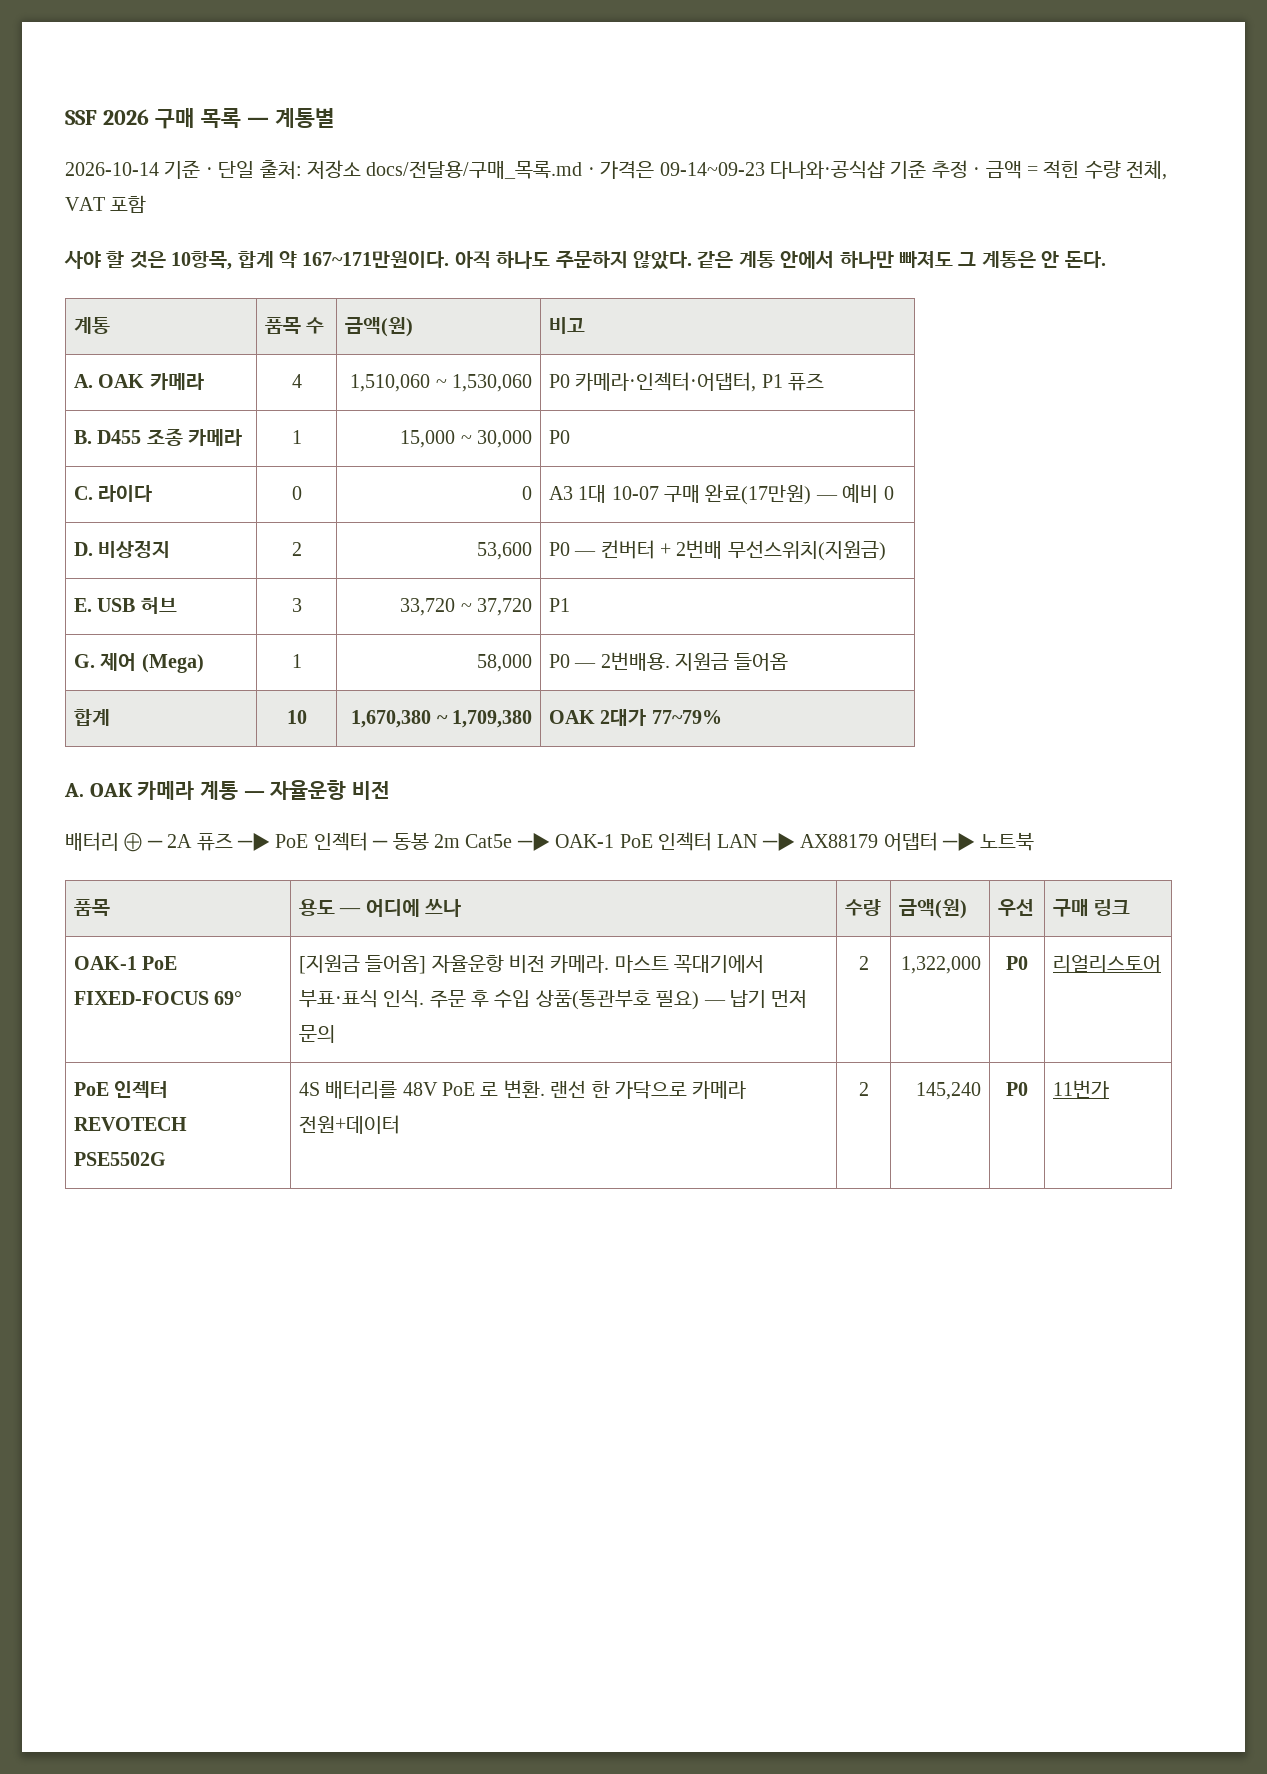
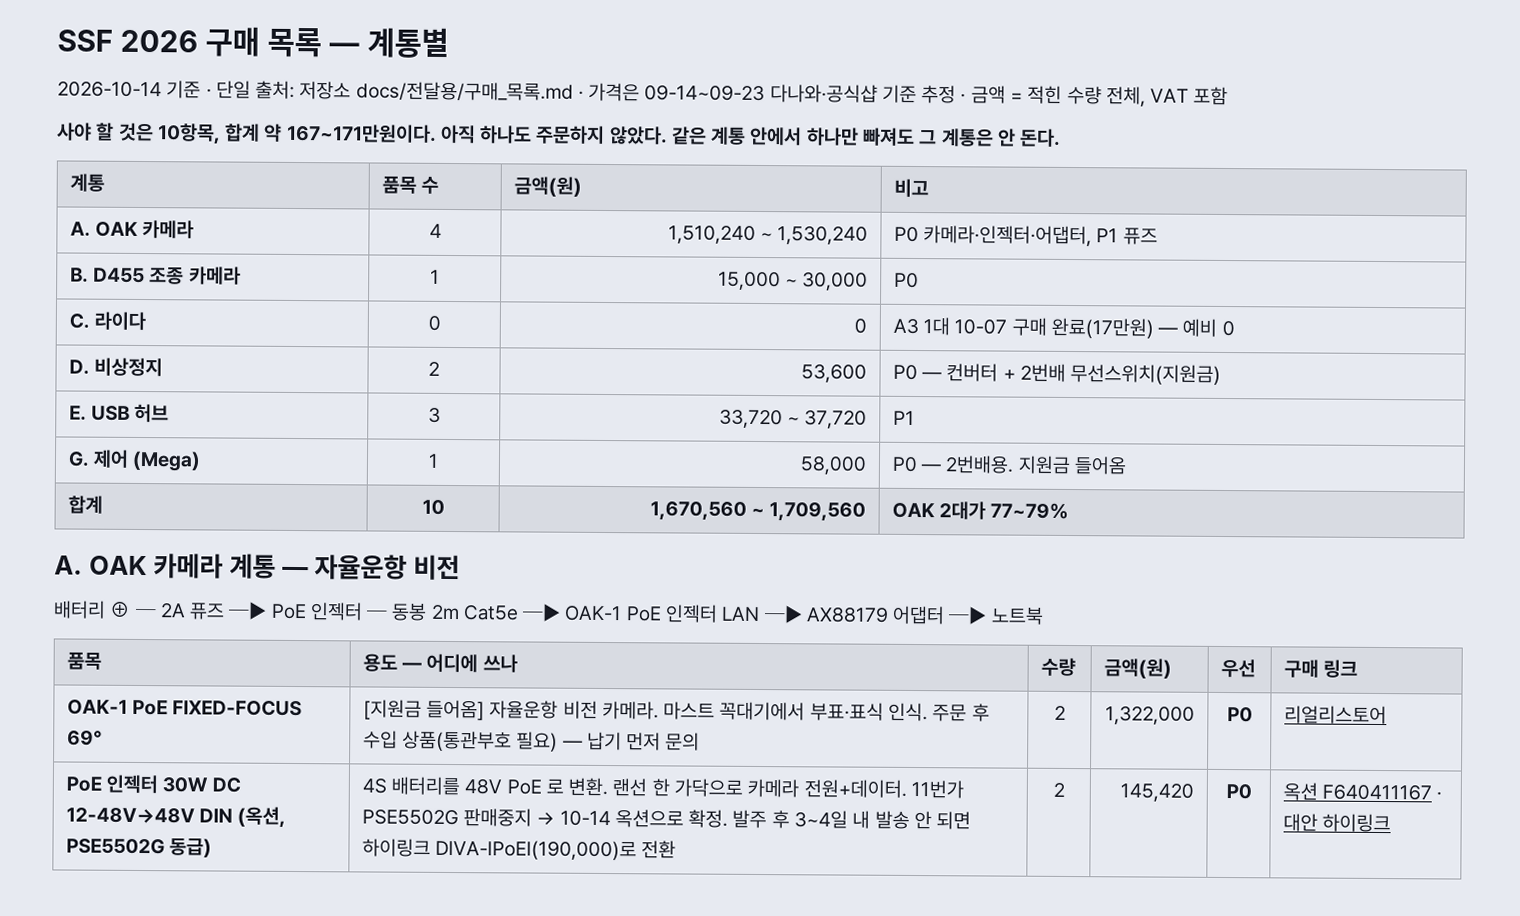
[350,374,533,392] 1,510,060 ~ 1,530,060 -> [667,225,869,245] 1,510,240 ~ 1,530,240
[351,710,533,728] 1,670,380 ~ 1,709,380 -> [649,501,867,522] 1,670,560 ~ 1,709,560
[73,1117,187,1131] [73,1152,166,1166] REVOTECH PSE5502G -> [162,777,241,793] [65,806,287,828] [65,838,213,858] 30W DC 12-48V→48V DIN (옥션, PSE5502G 동급)
[298,1115,400,1134] [858,1082,869,1096] [916,1082,982,1100] [1006,1082,1028,1096] [1052,1080,1109,1099] 전원+데이터 | 2 | 145,240 | P0 | 11번가 -> [803,779,964,799] [361,808,972,830] [361,838,677,861] [1052,782,1065,797] [1120,783,1195,802] [1225,784,1252,800] [1282,782,1443,801] [1282,813,1392,833] 전원+데이터. 11번가 PSE5502G 판매중지 → 10-14 옥션으로 확정. 발주 후 3~4일 내 발송 안 되면 하이링크 DIVA-IPoEI(190,000)로 전환 | 2 | 145,420 | P0 | 옥션 F640411167 · 대안 하이링크

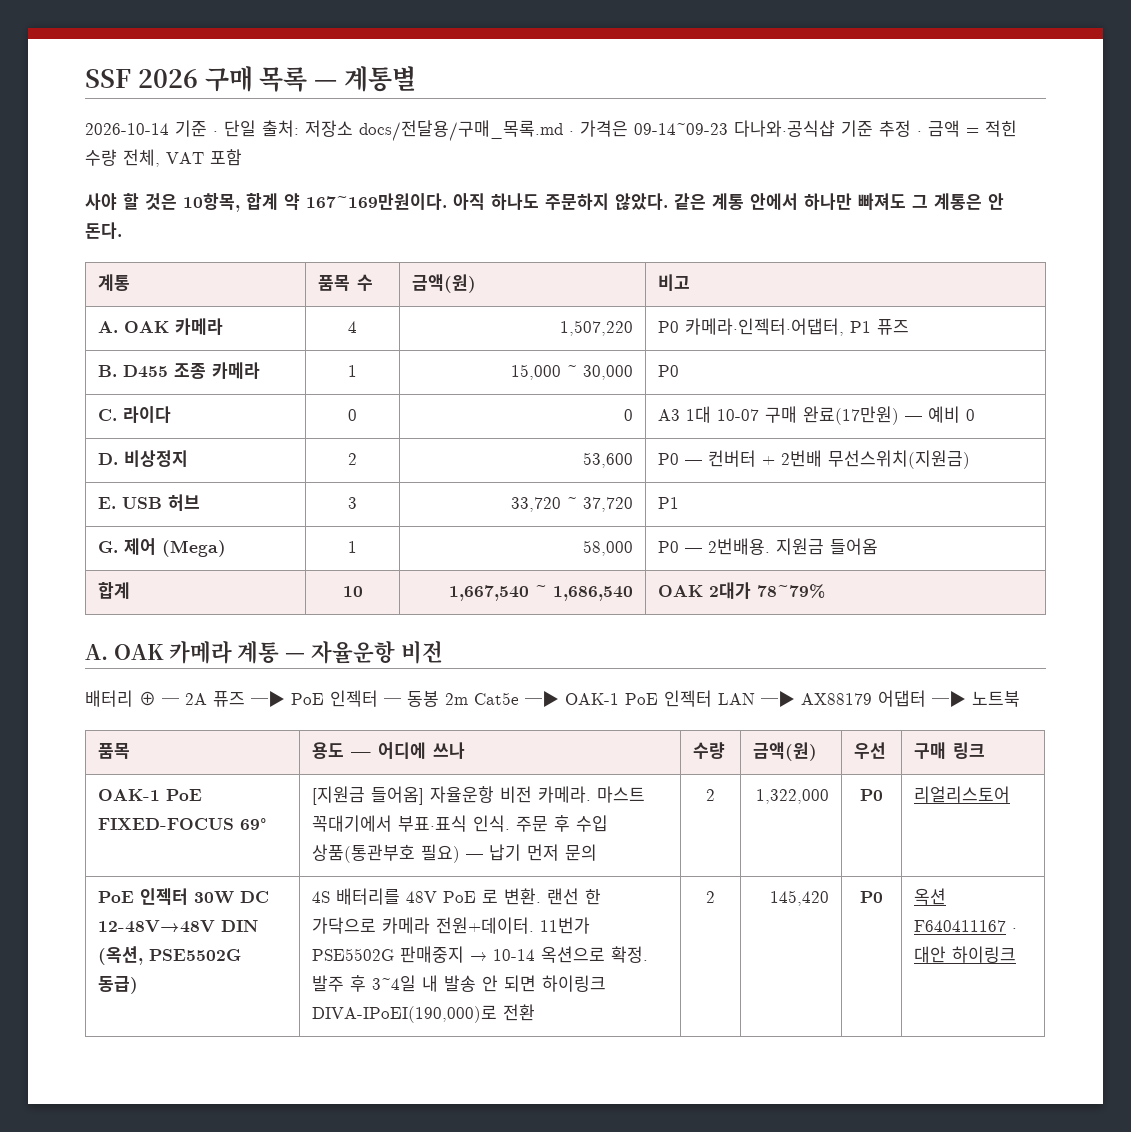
[286,123,437,143] 167~171만원이다. -> [306,193,447,210] 167~169만원이다.
[667,225,869,245] 1,510,240 ~ 1,530,240 -> [559,320,633,336] 1,507,220
[649,501,867,522] 1,670,560 ~ 1,709,560 -> [448,585,633,601] 1,667,540 ~ 1,686,540
[990,502,1070,520] 77~79% -> [757,584,826,598] 78~79%

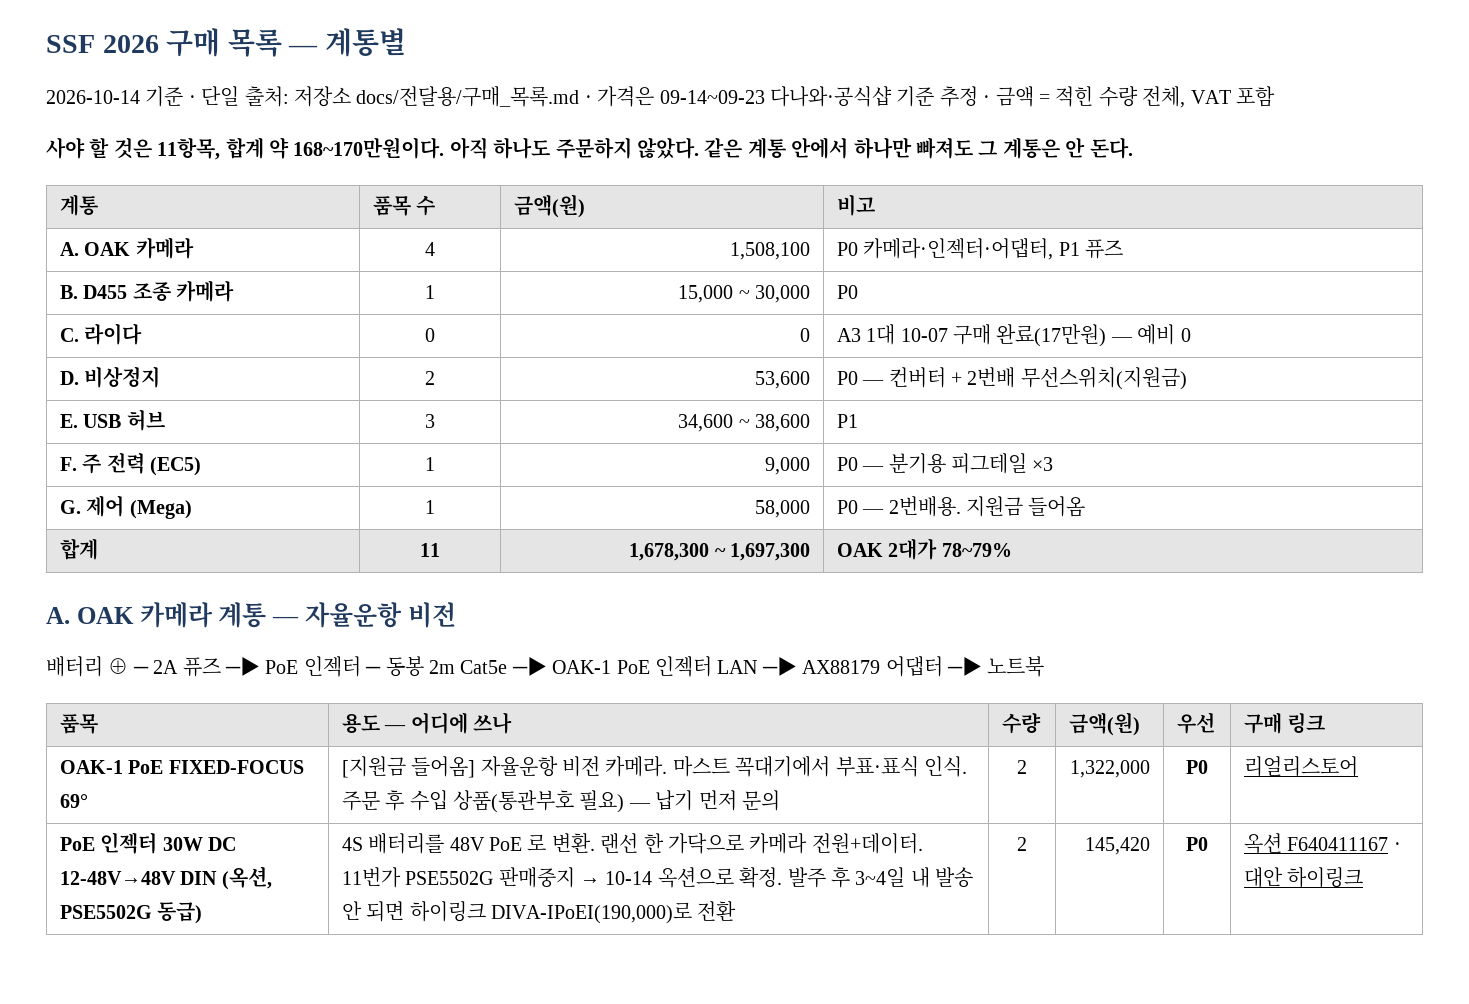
[183,193,240,212] 10항목, -> [157,137,221,160] 11항목,
[306,193,447,210] 167~169만원이다. -> [293,137,445,159] 168~170만원이다.
[559,320,633,336] 1,507,220 -> [730,242,811,260] 1,508,100
[510,497,633,512] [658,497,680,509] 33,720 ~ 37,720 | P1 -> [678,414,811,432] [836,414,858,428] [59,452,201,476] [425,457,435,471] [765,457,811,475] [836,453,1054,474] 34,600 ~ 38,600 | P1 // F. 주 전력 (EC5) | 1 | 9,000 | P0 — 분기용 피그테일 ×3
[342,586,363,597] [448,585,633,601] 10 | 1,667,540 ~ 1,686,540 -> [420,543,440,557] [629,543,811,561] 11 | 1,678,300 ~ 1,697,300

